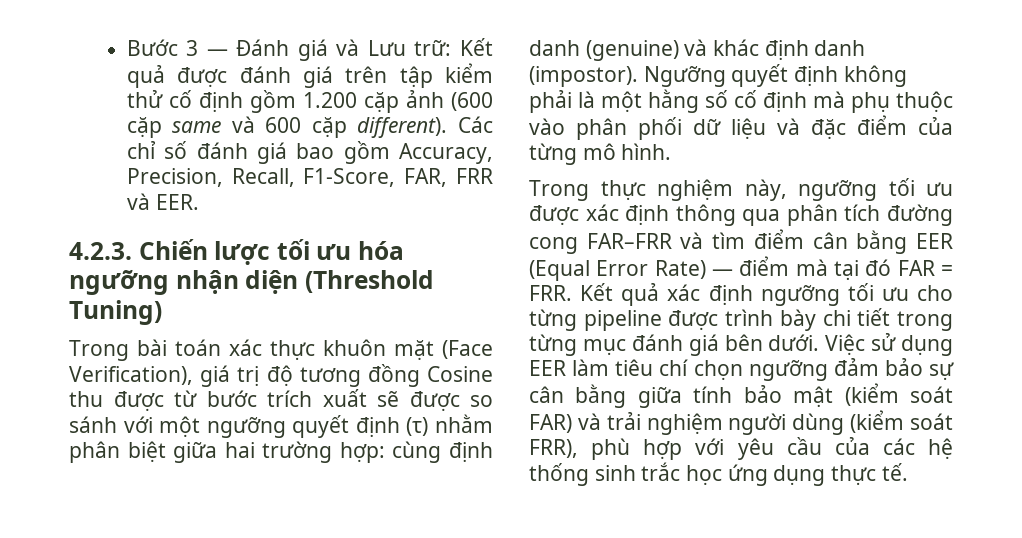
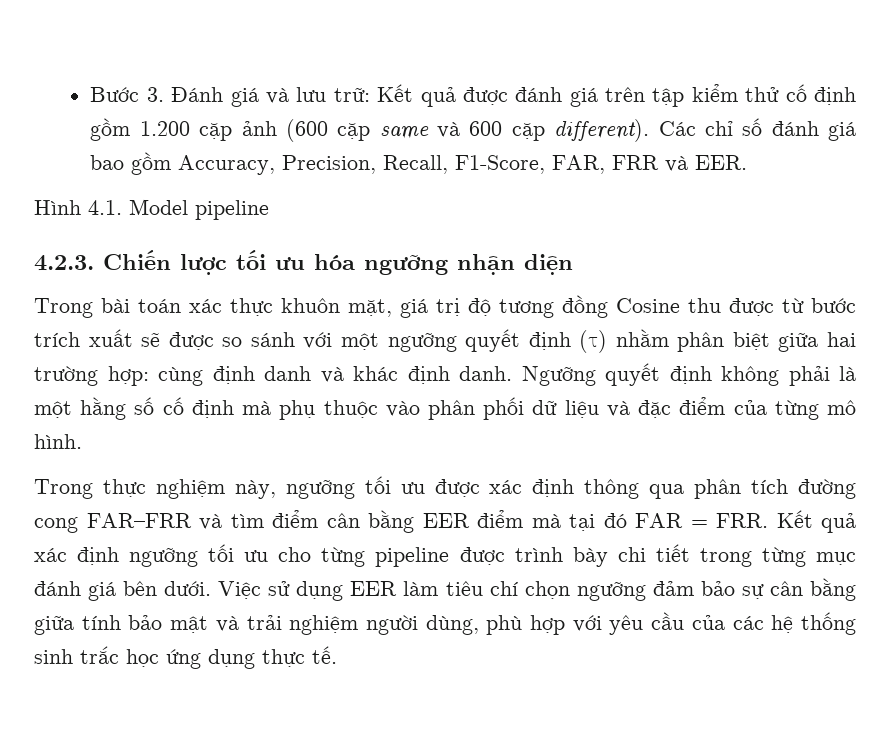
[186,40,228,56] 3 — -> [146,87,164,102] 3.
[367,40,406,56] Lưu -> [296,87,327,102] lưu
(199, 202) none -> [34,199,269,220] // Hình 4.1. Model pipeline
[304,270,434,293] [69,300,162,325] (Threshold Tuning) -> (573, 264) none
[394,340,493,360] [69,366,193,385] mặt (Face Verification), -> [348,299,392,317] mặt,
[585,40,679,61] (genuine) -> (311, 373) none
[814,40,866,56] [529,66,638,87] danh (impostor). -> [459,366,512,381] danh.
[529,260,733,281] (Equal Error Rate) — -> (470, 520) none
[844,383,953,406] [529,414,572,433] (kiểm soát FAR) -> (209, 624) none
[792,410,953,435] [529,439,578,458] dùng (kiểm soát FRR), -> [425,615,479,635] dùng,

